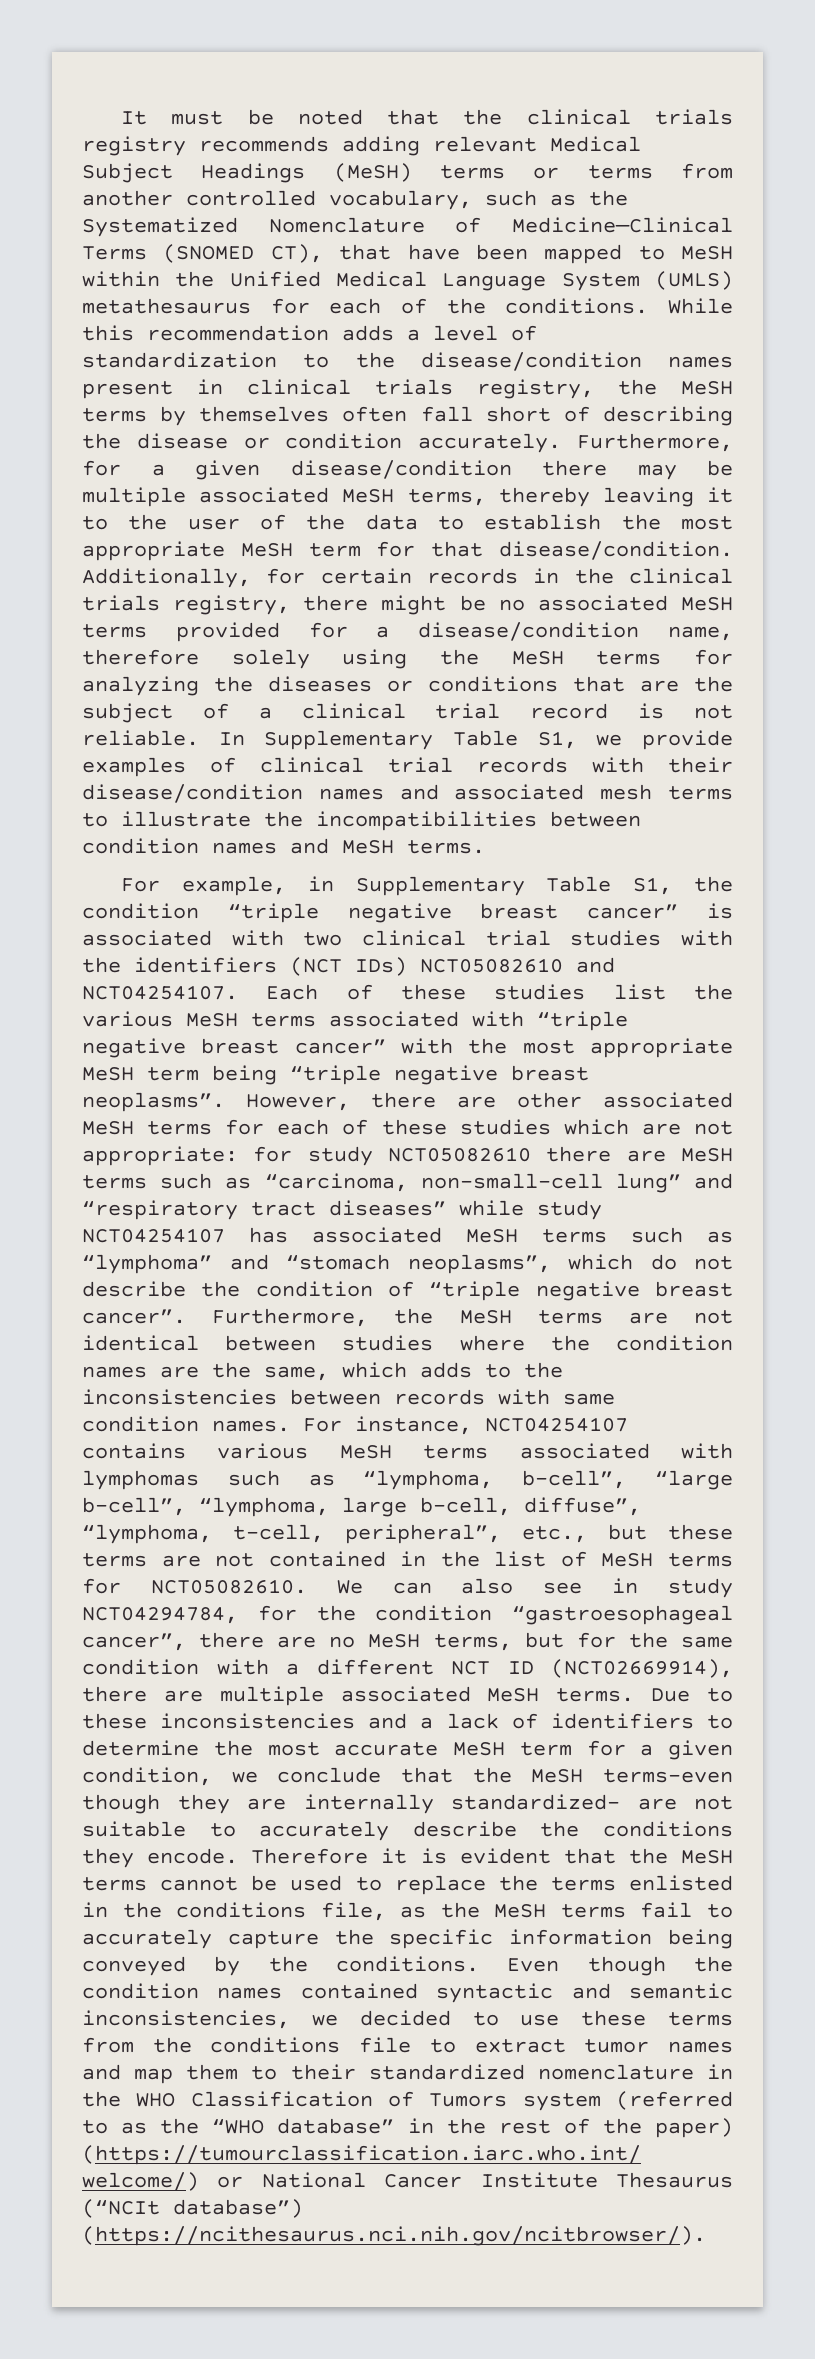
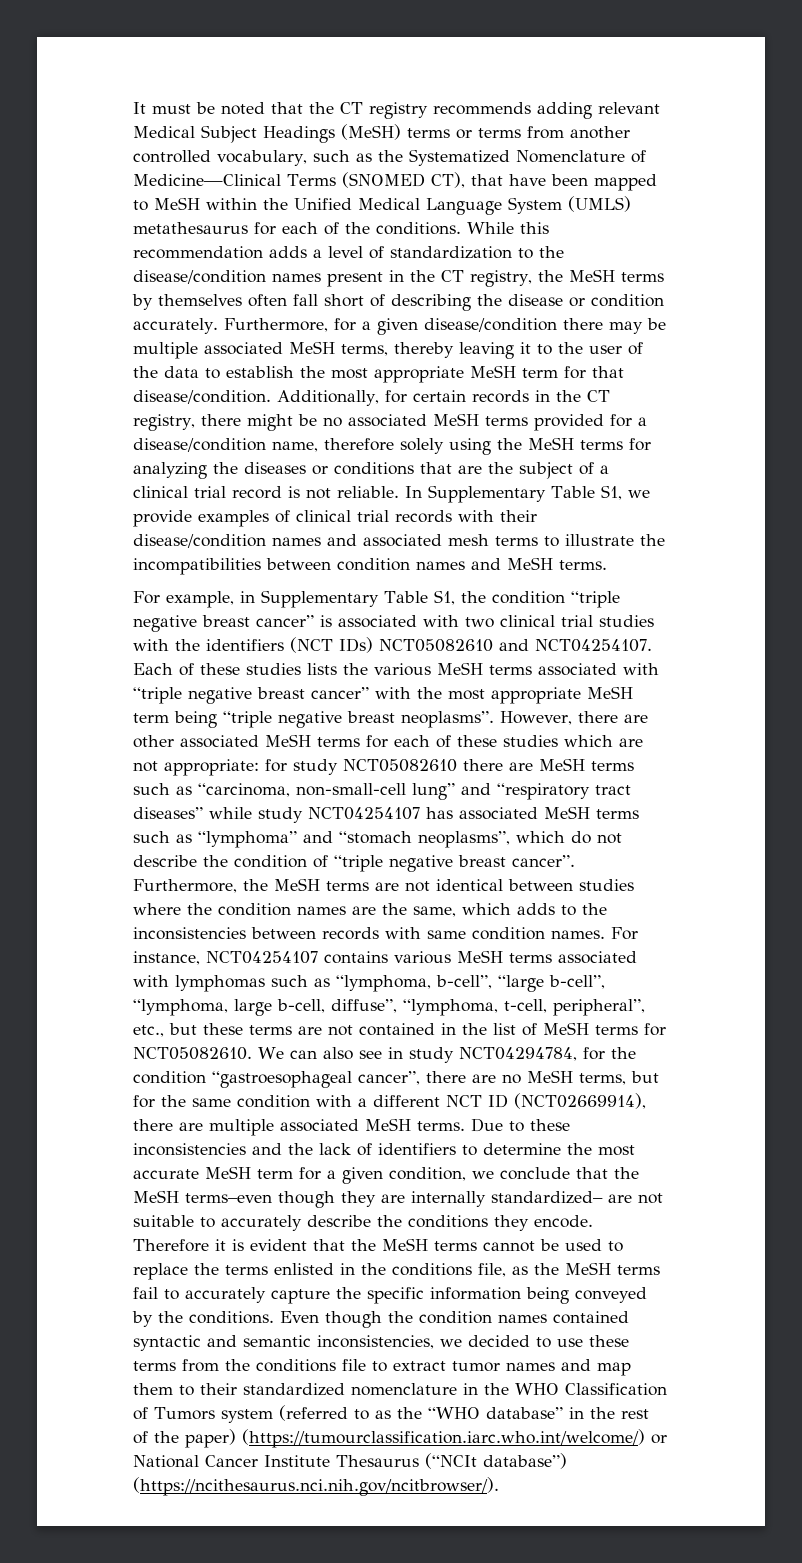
[526,109,733,125] clinical trials -> [340,102,363,114] CT
[247,379,453,395] clinical trials -> [410,270,464,282] the CT
[629,568,733,584] [82,595,160,611] clinical trials -> [586,390,610,402] CT
[613,984,666,1000] list -> [307,663,337,675] lists
[420,1717,434,1729] a -> [288,1143,313,1155] the

